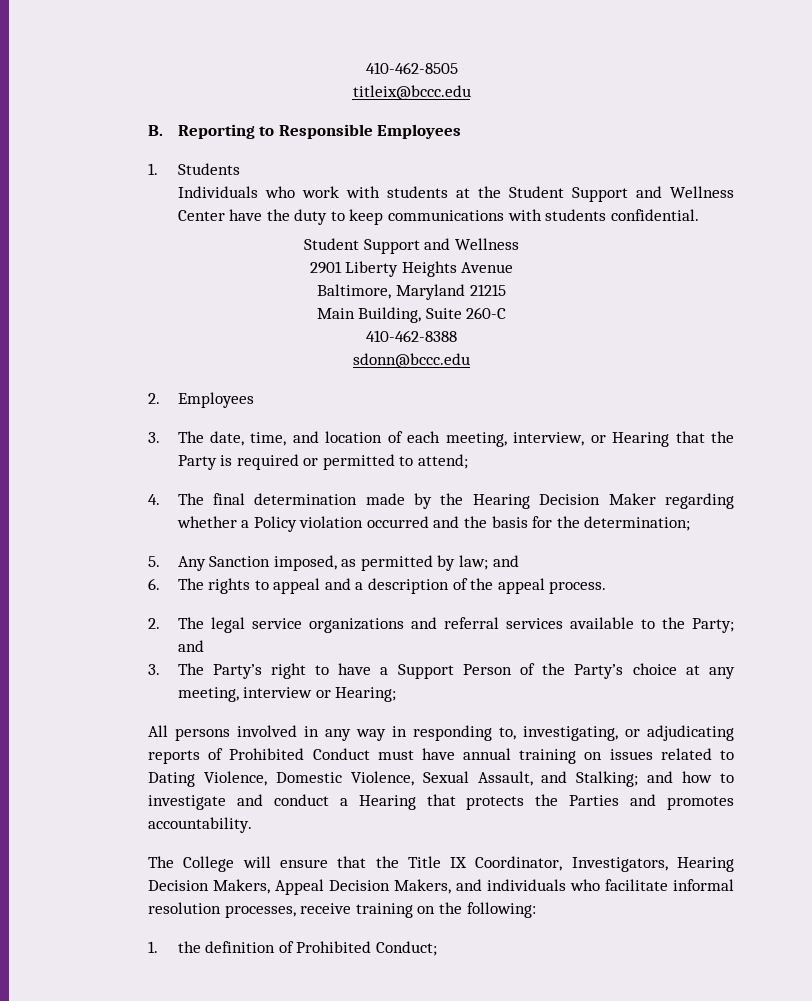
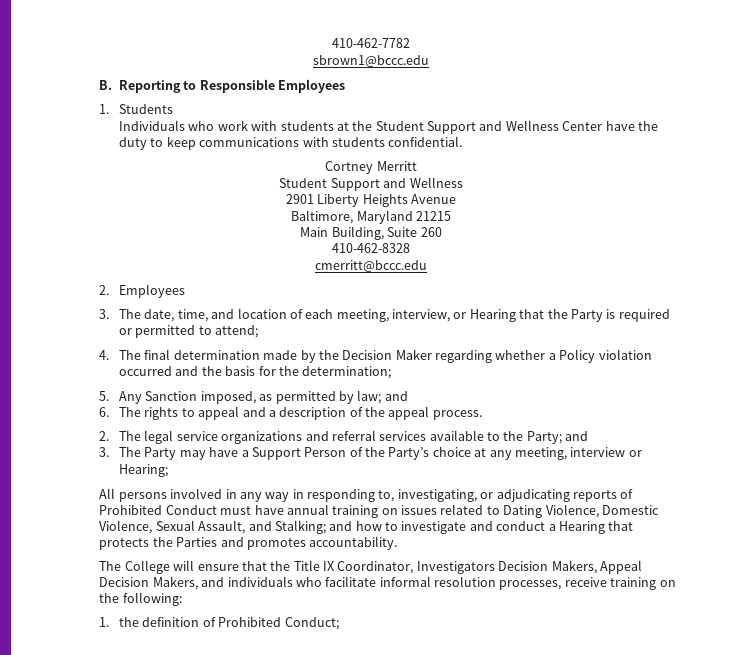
[365,62,458,74] [352,85,471,100] 410-462-8505 // titleix@bccc.edu -> [332,38,410,48] [313,55,429,67] 410-462-7782 // sbrown1@bccc.edu
(699, 215) none -> [325,161,417,174] // Cortney Merritt
[466,307,507,319] [366,330,457,342] [353,353,470,368] 260-C // 410-462-8388 // sdonn@bccc.edu -> [420,227,442,237] [332,243,410,253] [315,260,427,272] 260 // 410-462-8328 // cmerritt@bccc.edu
[472,494,530,509] Hearing -> (339, 355) none
[212,663,330,679] Party’s right to -> [144,447,206,460] Party may
[571,857,735,872] Investigators, Hearing -> [416,561,495,574] Investigators

